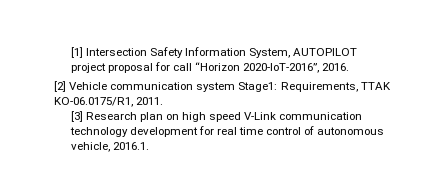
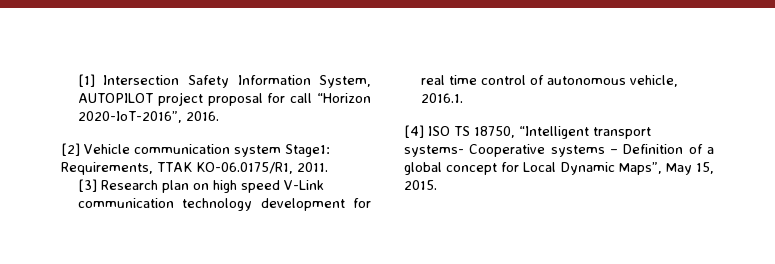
(149, 146) none -> [404,125,651,139] [404,144,714,157] [404,162,714,175] [404,180,437,190] // [4] ISO TS 18750, “Intelligent transport systems- Cooperative systems – Definition of a global concept for Local Dynamic Maps”, May 15, 2015.

